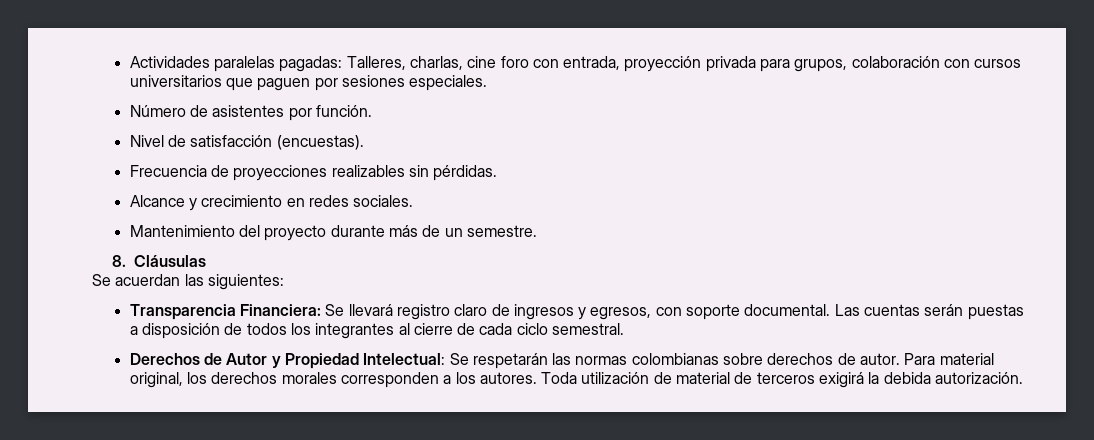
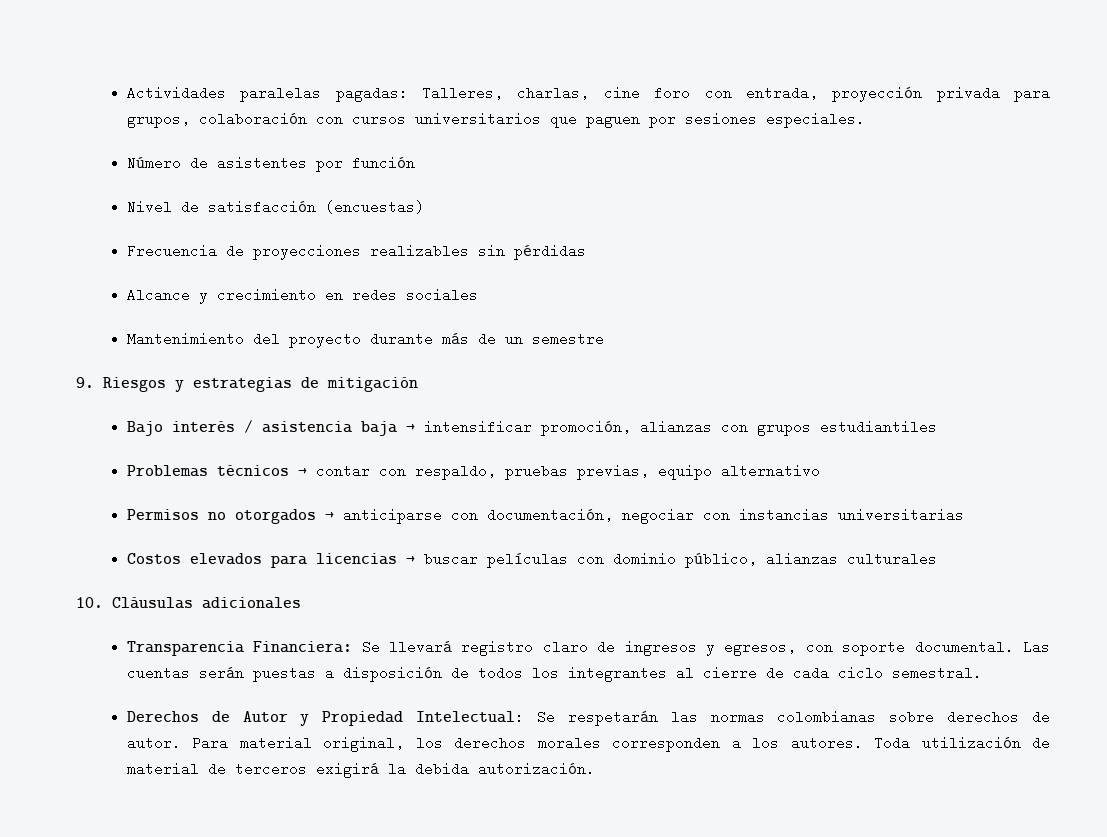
[315,105,372,117] función. -> [351,156,415,170] función
[276,135,364,150] (encuestas). -> [324,200,424,214] (encuestas)
[433,165,498,181] pérdidas. -> [513,244,586,260] pérdidas
[353,195,414,207] sociales. -> [405,288,478,302] sociales
[466,225,537,237] [112,255,207,267] [92,274,284,290] semestre. // 8. Cláusulas // Se acuerdan las siguientes: -> [531,332,604,346] [76,377,418,392] [126,420,937,436] [126,464,820,480] [126,508,964,524] [126,552,937,568] [76,597,301,609] semestre // 9. Riesgos y estrategias de mitigación // Bajo interés / asistencia baja → intensificar promoción, alianzas con grupos estudiantiles // Problemas técnicos → contar con respaldo, pruebas previas, equipo alternativo // Permisos no otorgados → anticiparse con documentación, negociar con instancias universitarias // Costos elevados para licencias → buscar películas con dominio público, alianzas culturales // 10. Cláusulas adicionales

